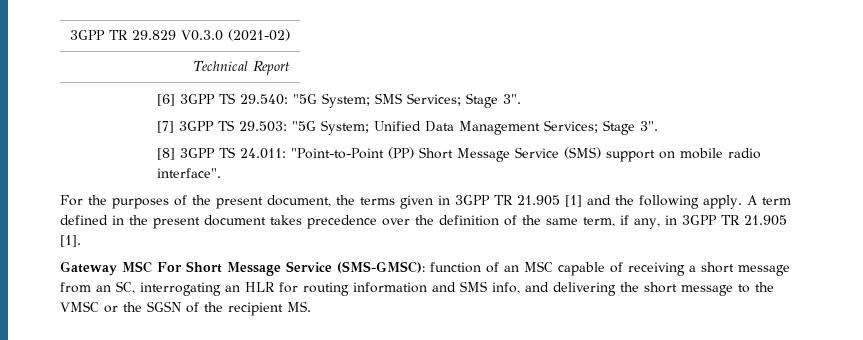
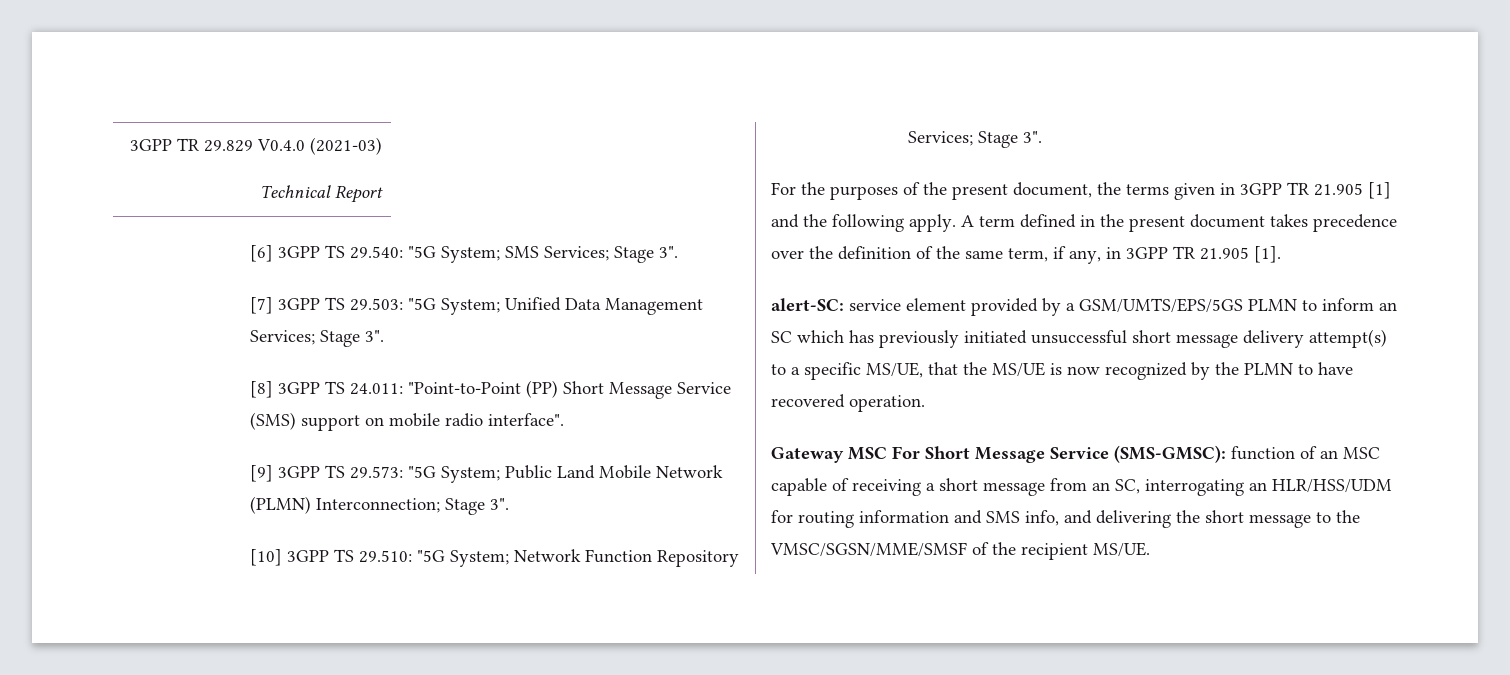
[181,29,291,41] V0.3.0 (2021-02) -> [256,137,382,155] V0.4.0 (2021-03)
(221, 173) none -> [249,465,723,483] [249,496,509,515] [249,549,739,567] [907,131,1042,148] // [9] 3GPP TS 29.573: "5G System; Public Land Mobile Network (PLMN) Interconnection; Stage 3". // [10] 3GPP TS 29.510: "5G System; Network Function Repository Services; Stage 3".
(81, 241) none -> [771,298,1397,316] [771,329,1387,348] [771,362,1353,380] [771,394,925,412] // alert-SC: service element provided by a GSM/UMTS/EPS/5GS PLMN to inform an SC which has previously initiated unsuccessful short message delivery attempt(s) to a specific MS/UE, that the MS/UE is now recognized by the PLMN to have recovered operation.
[245,282,275,292] HLR -> [1272,479,1392,493] HLR/HSS/UDM
[60,301,181,313] VMSC or the SGSN -> [770,542,967,557] VMSC/SGSN/MME/SMSF
[287,301,311,312] MS. -> [1093,542,1150,557] MS/UE.

